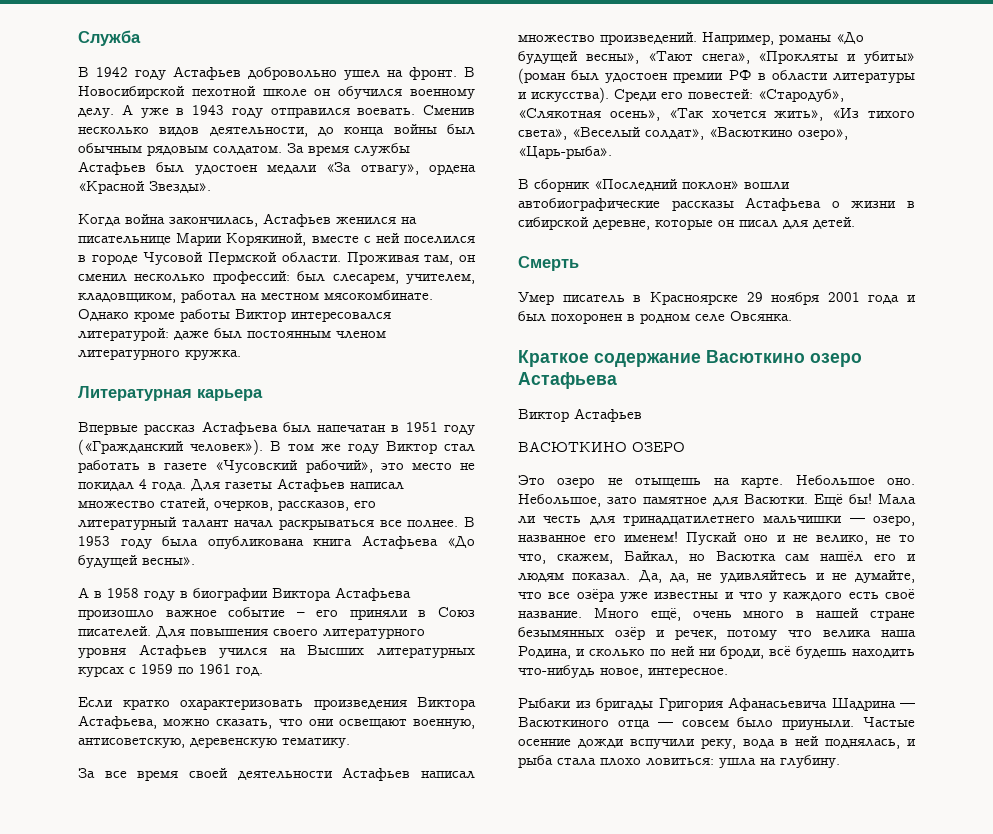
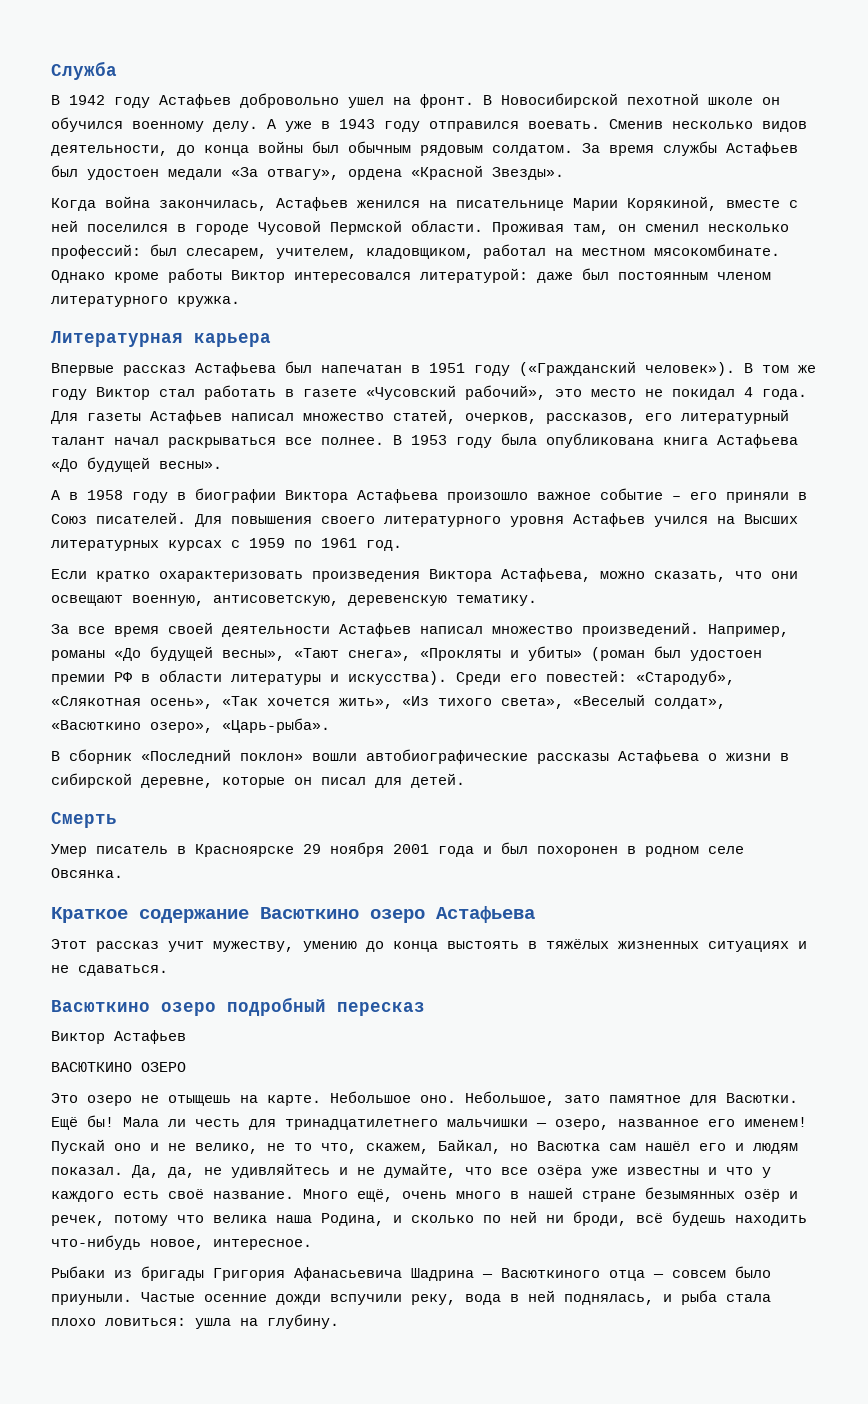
(617, 380) none -> [51,939,807,952] [51,965,168,976] [51,997,425,1016] // Этот рассказ учит мужеству, умению до конца выстоять в тяжёлых жизненных ситуациях и не сдаваться. // Васюткино озеро подробный пересказ

